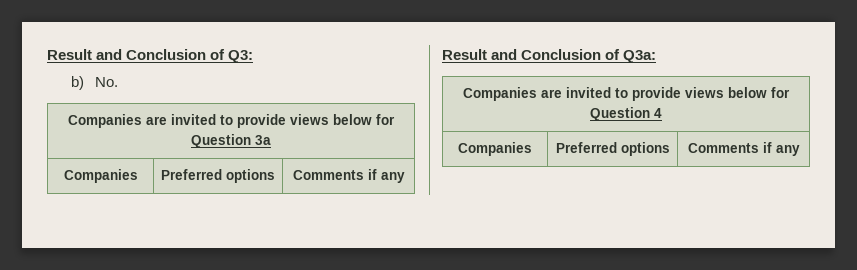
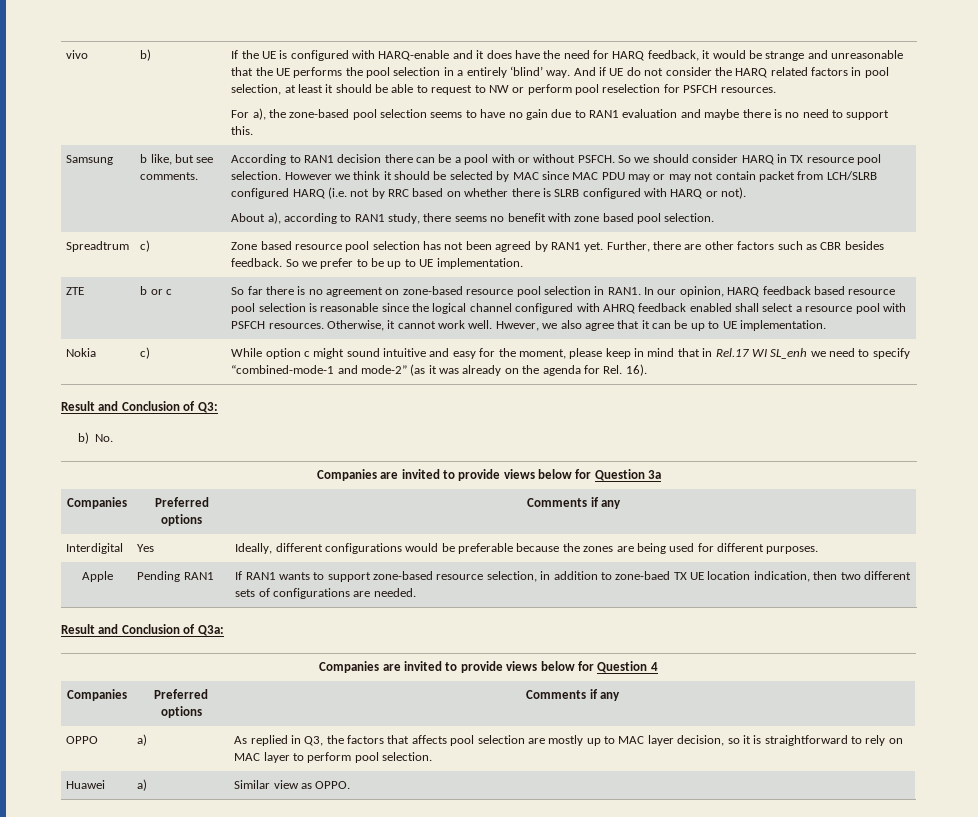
(47, 54) none -> [66,50,89,59] [140,49,152,61] [231,50,904,61] [231,66,889,78] [231,84,776,95] [231,108,890,120] [231,126,254,135] [66,155,114,165] [140,154,214,165] [140,172,199,180] [231,154,882,165] [231,171,877,182] [231,187,747,199] [231,212,715,224] [66,241,130,252] [140,240,151,252] [231,241,884,252] [231,258,523,269] [66,287,85,295] [140,286,172,295] [231,286,896,297] [231,303,906,314] [231,320,826,331] [66,348,97,357] [140,347,151,359] [231,348,910,359] [231,364,647,376] vivo | b) | If the UE is configured with HARQ-enable and it does have the need for HARQ feedback, it would be strange and unreasonable that the UE performs the pool selection in a entirely ‘blind’ way. And if UE do not consider the HARQ related factors in pool selection, at least it should be able to request to NW or perform pool reselection for PSFCH resources. // For a), the zone-based pool selection seems to have no gain due to RAN1 evaluation and maybe there is no need to support this. // Samsung | b like, but see comments. | According to RAN1 decision there can be a pool with or without PSFCH. So we should consider HARQ in TX resource pool selection. However we think it should be selected by MAC since MAC PDU may or may not contain packet from LCH/SLRB configured HARQ (i.e. not by RRC based on whether there is SLRB configured with HARQ or not). // About a), according to RAN1 study, there seems no benefit with zone based pool selection. // Spreadtrum | c) | Zone based resource pool selection has not been agreed by RAN1 yet. Further, there are other factors such as CBR besides feedback. So we prefer to be up to UE implementation. // ZTE | b or c | So far there is no agreement on zone-based resource pool selection in RAN1. In our opinion, HARQ feedback based resource pool selection is reasonable since the logical channel configured with AHRQ feedback enabled shall select a resource pool with PSFCH resources. Otherwise, it cannot work well. Hwever, we also agree that it can be up to UE implementation. // Nokia | c) | While option c might sound intuitive and easy for the moment, please keep in mind that in Rel.17 WI SL_enh we need to specify “combined-mode-1 and mode-2” (as it was already on the agenda for Rel. 16). //
(405, 177) none -> [66,543,124,554] [137,544,155,552] [235,543,819,554] [81,571,113,582] [137,571,214,582] [235,571,911,582] [235,588,416,599] // Interdigital | Yes | Ideally, different configurations would be preferable because the zones are being used for different purposes. // Apple | Pending RAN1 | If RAN1 wants to support zone-based resource selection, in addition to zone-baed TX UE location indication, then two different sets of configurations are needed.
(800, 150) none -> [66,736,99,744] [137,734,148,746] [234,735,903,746] [234,752,433,763] [66,780,106,789] [137,779,148,791] [234,780,351,789] // OPPO | a) | As replied in Q3, the factors that affects pool selection are mostly up to MAC layer decision, so it is straightforward to rely on MAC layer to perform pool selection. // Huawei | a) | Similar view as OPPO.

